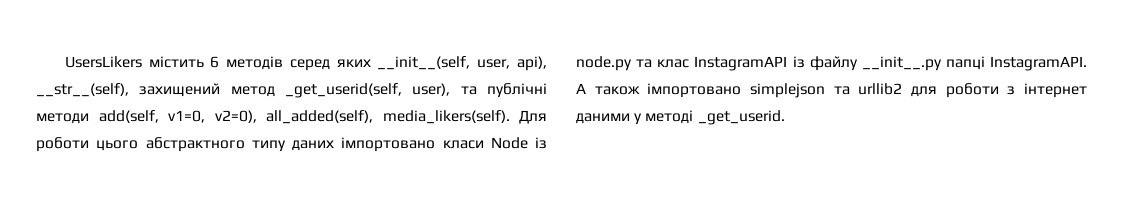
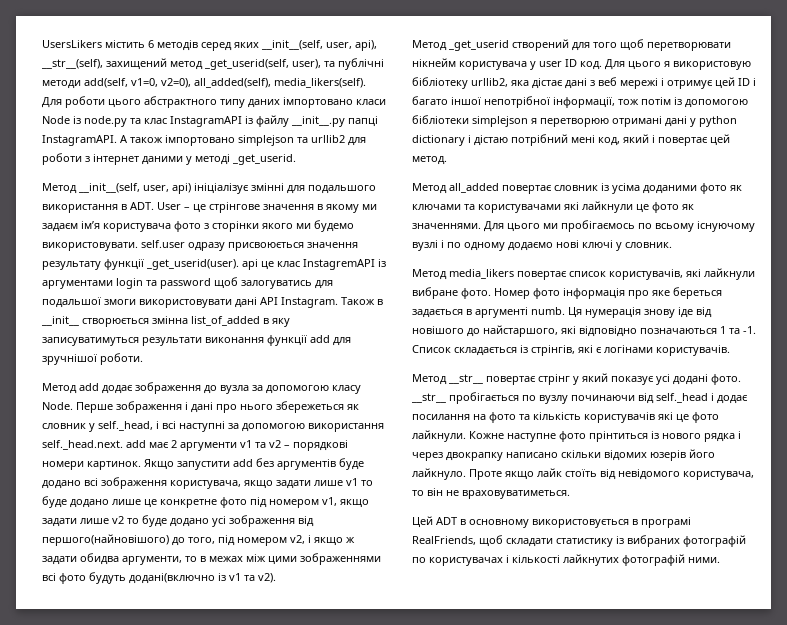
(785, 117) none -> [42,183,376,194] [42,202,377,213] [42,220,354,232] [42,240,358,251] [42,259,386,270] [42,277,333,289] [42,297,383,308] [41,316,290,327] [42,335,351,346] [42,353,143,365] [42,382,361,394] [42,401,359,413] [42,421,384,432] [42,440,348,451] [42,458,364,470] [42,477,373,489] [42,496,369,508] [42,515,314,527] [42,534,355,546] [42,553,381,565] [42,572,276,584] [412,39,731,51] [412,58,751,70] [412,77,756,89] [412,96,748,108] [412,115,737,127] [412,134,730,146] [412,156,447,165] [412,183,742,194] [412,201,694,213] [412,220,755,232] [412,240,672,251] [412,268,755,280] [412,287,722,299] [412,307,712,318] [412,325,756,337] [412,345,730,356] [412,373,741,385] [411,392,748,404] [412,412,719,423] [412,430,741,442] [412,449,715,461] [412,468,754,480] [412,488,570,499] [412,516,691,528] [412,535,746,547] [412,554,720,566] // Метод __init__(self, user, api) ініціалізує змінні для подальшого використання в ADT. User – це стрінгове значення в якому ми задаєм ім’я користувача фото з сторінки якого ми будемо використовувати. self.user одразу присвоюється значення результату функції _get_userid(user). api це клас InstagremAPI із аргументами login та password щоб залогуватись для подальшої змоги використовувати дані API Instagram. Також в __init__ створюється змінна list_of_added в яку записуватимуться результати виконання функції add для зручнішої роботи. // Метод add додає зображення до вузла за допомогою класу Node. Перше зображення і дані про нього збережеться як словник у self._head, і всі наступні за допомогою використання self._head.next. add має 2 аргументи v1 та v2 – порядкові номери картинок. Якщо запустити add без аргументів буде додано всі зображення користувача, якщо задати лише v1 то буде додано лише це конкретне фото під номером v1, якщо задати лише v2 то буде додано усі зображення від першого(найновішого) до того, під номером v2, і якщо ж задати обидва аргументи, то в межах між цими зображеннями всі фото будуть додані(включно із v1 та v2). // Метод _get_userid створений для того щоб перетворювати нікнейм користувача у user ID код. Для цього я використовую бібліотеку urllib2, яка дістає дані з веб мережі і отримує цей ID і багато іншої непотрібної інформації, тож потім із допомогою бібліотеки simplejson я перетворюю отримані дані у python dictionary і дістаю потрібний мені код, який і повертає цей метод. // Метод all_added повертає словник із усіма доданими фото як ключами та користувачами які лайкнули це фото як значеннями. Для цього ми пробігаємось по всьому існуючому вузлі і по одному додаємо нові ключі у словник. // Метод media_likers повертає список користувачів, які лайкнули вибране фото. Номер фото інформація про яке береться задається в аргументі numb. Ця нумерація знову іде від новішого до найстаршого, які відповідно позначаються 1 та -1. Список складається із стрінгів, які є логінами користувачів. // Метод __str__ повертає стрінг у який показує усі додані фото. __str__ пробігається по вузлу починаючи від self._head і додає посилання на фото та кількість користувачів які це фото лайкнули. Кожне наступне фото прінтиться із нового рядка і через двокрапку написано скільки відомих юзерів його лайкнуло. Проте якщо лайк стоїть від невідомого користувача, то він не враховуватиметься. // Цей ADT в основному використовується в програмі RealFriends, щоб складати статистику із вибраних фотографій по користувачах і кількості лайкнутих фотографій ними.

